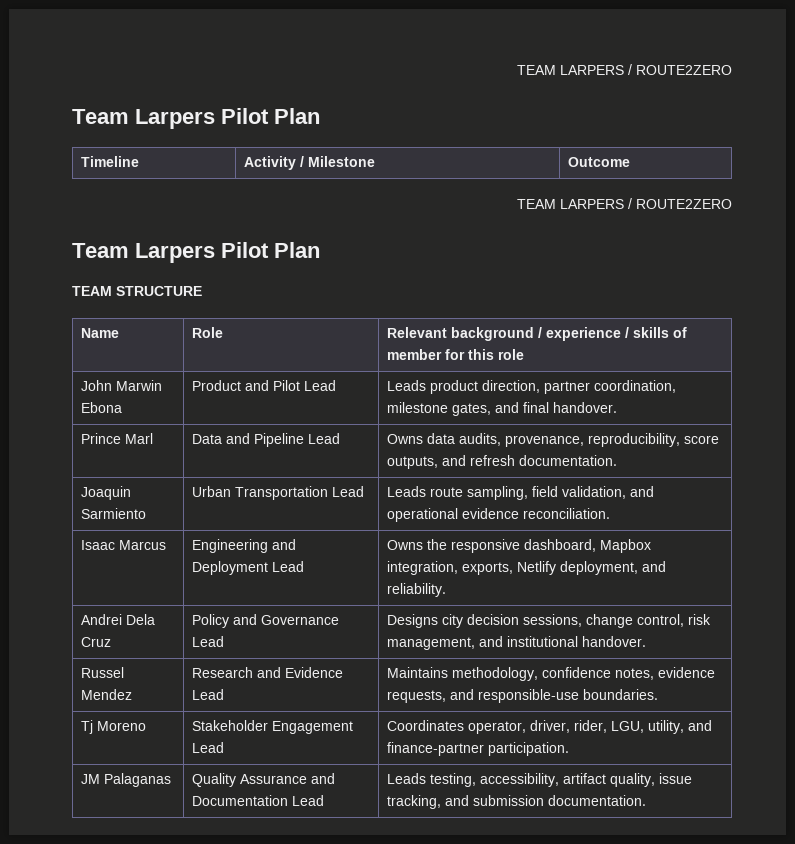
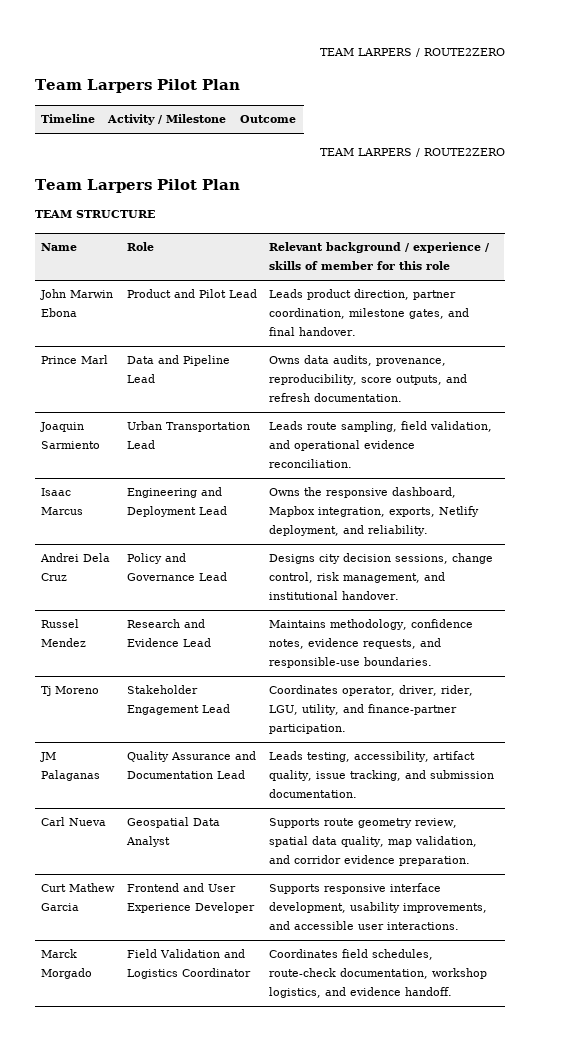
(646, 800) none -> [41,817,107,826] [127,817,221,828] [126,836,171,847] [269,818,458,828] [269,836,478,847] [269,855,471,866] [41,883,116,892] [41,903,80,911] [127,883,237,892] [127,902,256,913] [269,883,442,894] [269,902,488,913] [269,921,460,930] [41,949,78,958] [41,968,93,979] [127,949,246,958] [127,968,252,979] [269,949,434,960] [269,968,488,979] [269,987,453,998] // Carl Nueva | Geospatial Data Analyst | Supports route geometry review, spatial data quality, map validation, and corridor evidence preparation. // Curt Mathew Garcia | Frontend and User Experience Developer | Supports responsive interface development, usability improvements, and accessible user interactions. // Marck Morgado | Field Validation and Logistics Coordinator | Coordinates field schedules, route-check documentation, workshop logistics, and evidence handoff.

